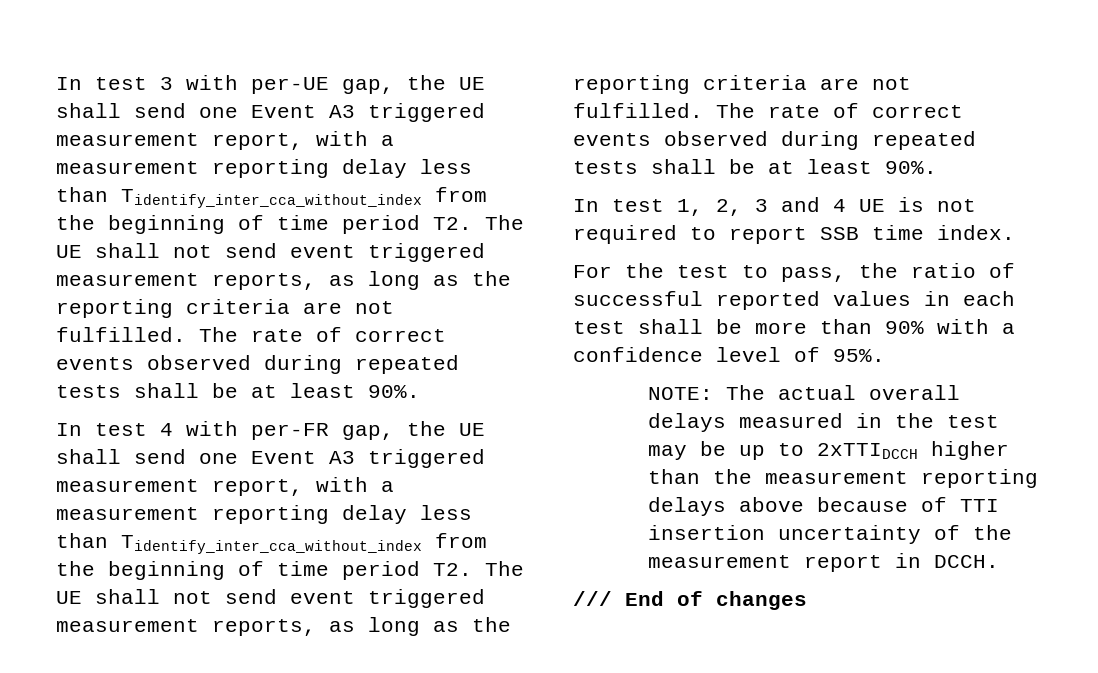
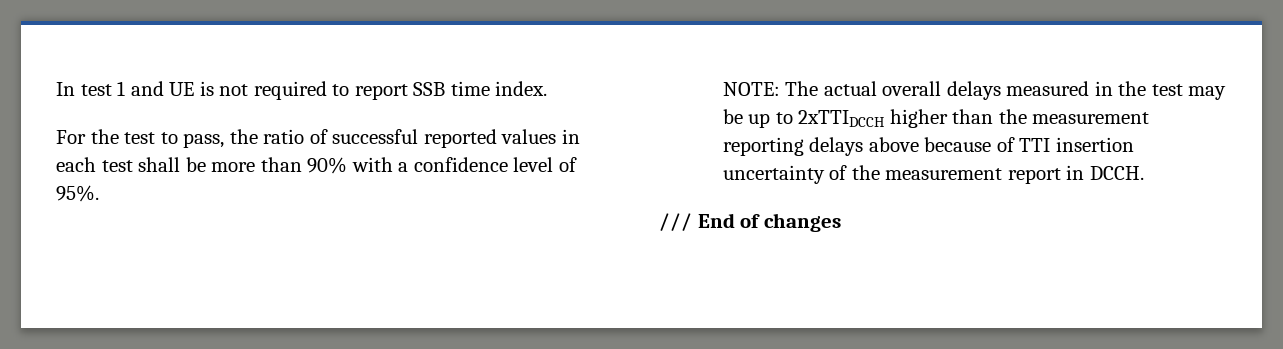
[56,75,485,94] [56,103,485,122] [56,131,394,150] [56,159,472,178] [56,187,487,208] [56,215,524,234] [56,243,485,262] [56,271,511,290] [56,299,394,318] [56,327,446,342] [56,355,459,374] [56,383,420,398] [56,421,485,440] [56,449,485,468] [56,477,394,496] [56,505,472,524] [56,533,487,554] [56,561,524,580] [56,589,485,608] [56,617,511,636] [573,75,911,94] [573,103,963,118] [573,131,976,150] [573,159,937,174] [573,197,846,216] In test 3 with per-UE gap, the UE shall send one Event A3 triggered measurement report, with a measurement reporting delay less than Tidentify_inter_cca_without_index from the beginning of time period T2. The UE shall not send event triggered measurement reports, as long as the reporting criteria are not fulfilled. The rate of correct events observed during repeated tests shall be at least 90%. // In test 4 with per-FR gap, the UE shall send one Event A3 triggered measurement report, with a measurement reporting delay less than Tidentify_inter_cca_without_index from the beginning of time period T2. The UE shall not send event triggered measurement reports, as long as the reporting criteria are not fulfilled. The rate of correct events observed during repeated tests shall be at least 90%. // In test 1, 2, 3 and 4 -> [56,81,164,96] In test 1 and

